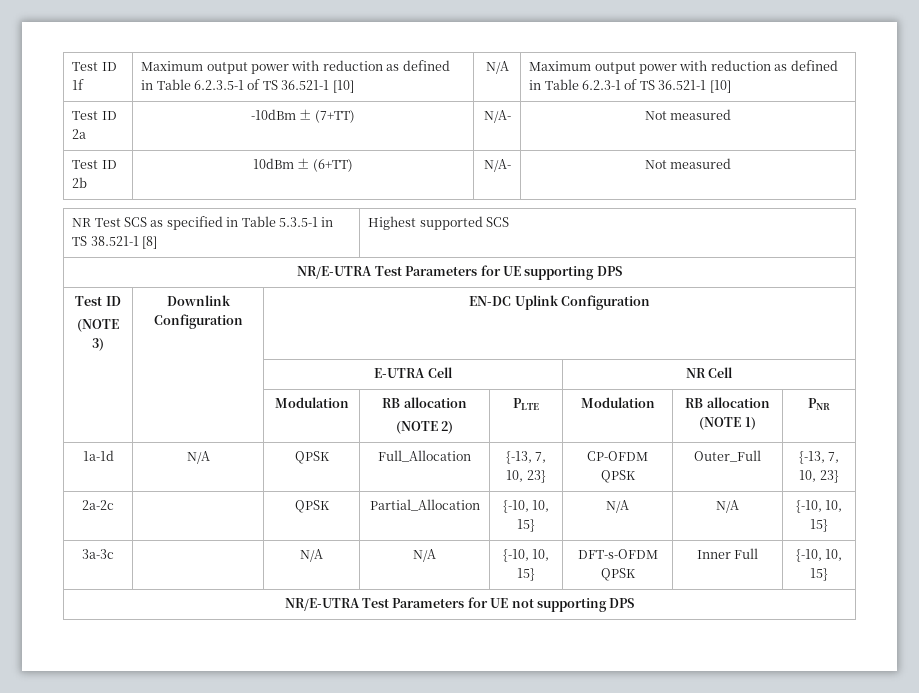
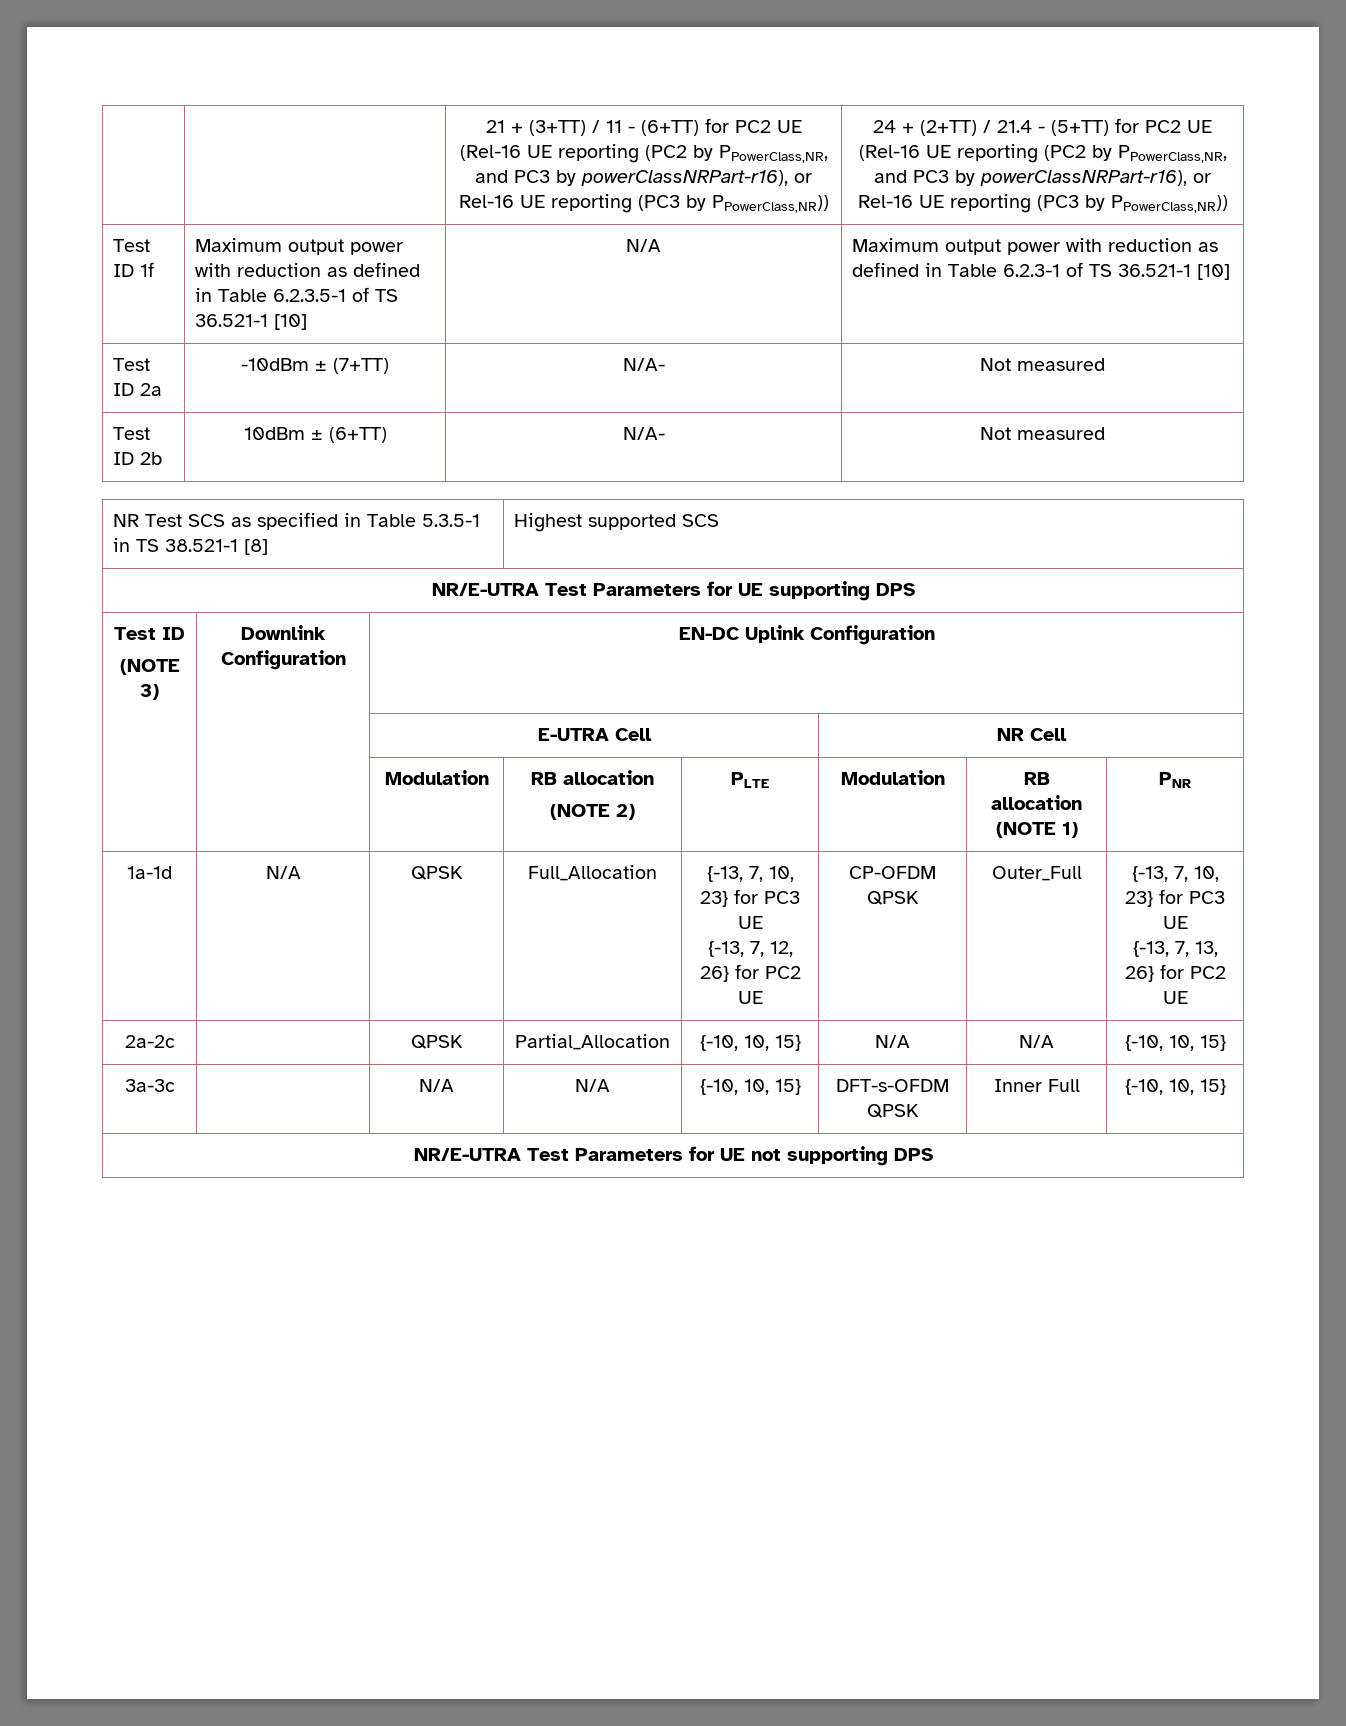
(72, 66) none -> [485,118,802,136] [459,144,828,163] [474,170,812,186] [458,194,829,213] [873,118,1212,136] [858,144,1227,163] [874,170,1211,186] [857,194,1228,213] | | 21 + (3+TT) / 11 - (6+TT) for PC2 UE (Rel-16 UE reporting (PC2 by PPowerClass,NR, and PC3 by powerClassNRPart-r16), or Rel-16 UE reporting (PC3 by PPowerClass,NR)) | 24 + (2+TT) / 21.4 - (5+TT) for PC2 UE (Rel-16 UE reporting (PC2 by PPowerClass,NR, and PC3 by powerClassNRPart-r16), or Rel-16 UE reporting (PC3 by PPowerClass,NR)) //
(546, 476) none -> [734,889,800,904] [737,916,763,929] [707,941,793,957] [699,964,801,982] [737,991,763,1004] for PC3 UE // {-13, 7, 12, 26} for PC2 UE
(839, 476) none -> [1159,889,1225,904] [1162,916,1188,929] [1132,941,1218,957] [1124,964,1226,982] [1162,991,1188,1004] for PC3 UE // {-13, 7, 13, 26} for PC2 UE

